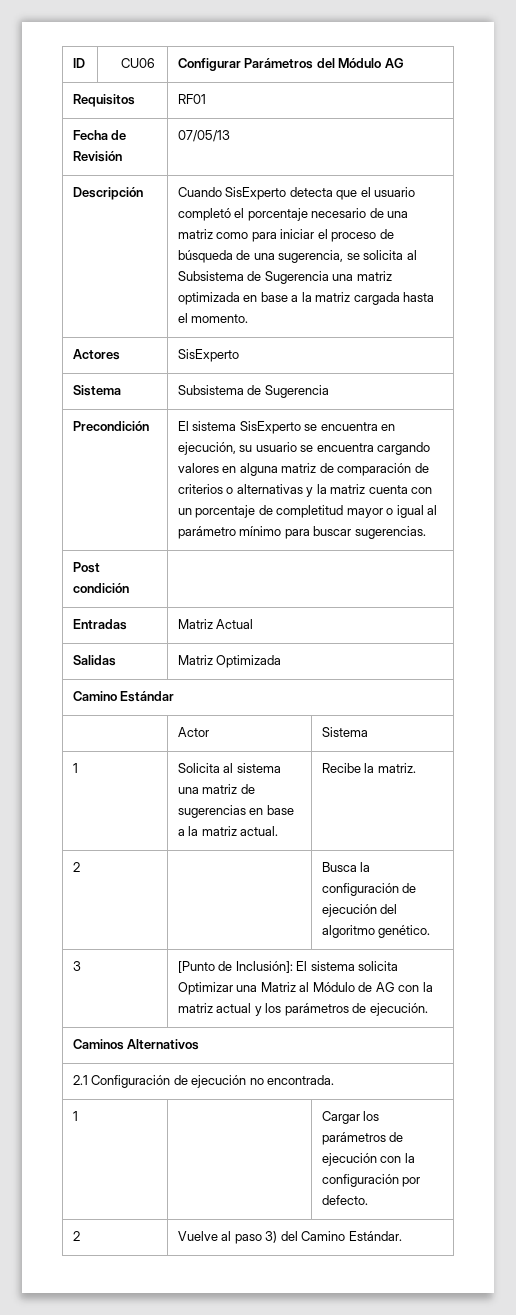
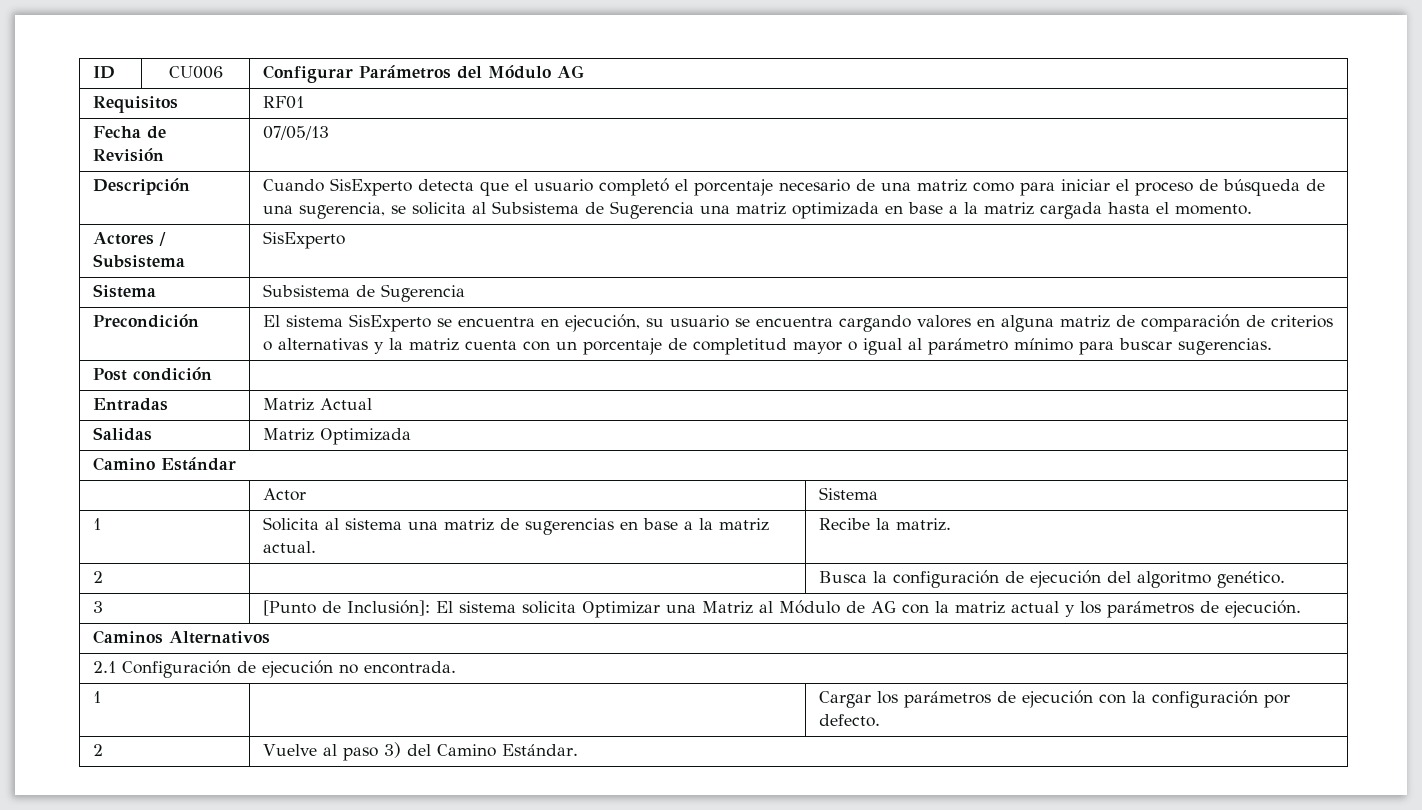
[120,58,155,68] CU06 -> [169,66,224,79] CU006
(120, 354) none -> [158,232,166,246] [92,254,185,268] / Subsistema

